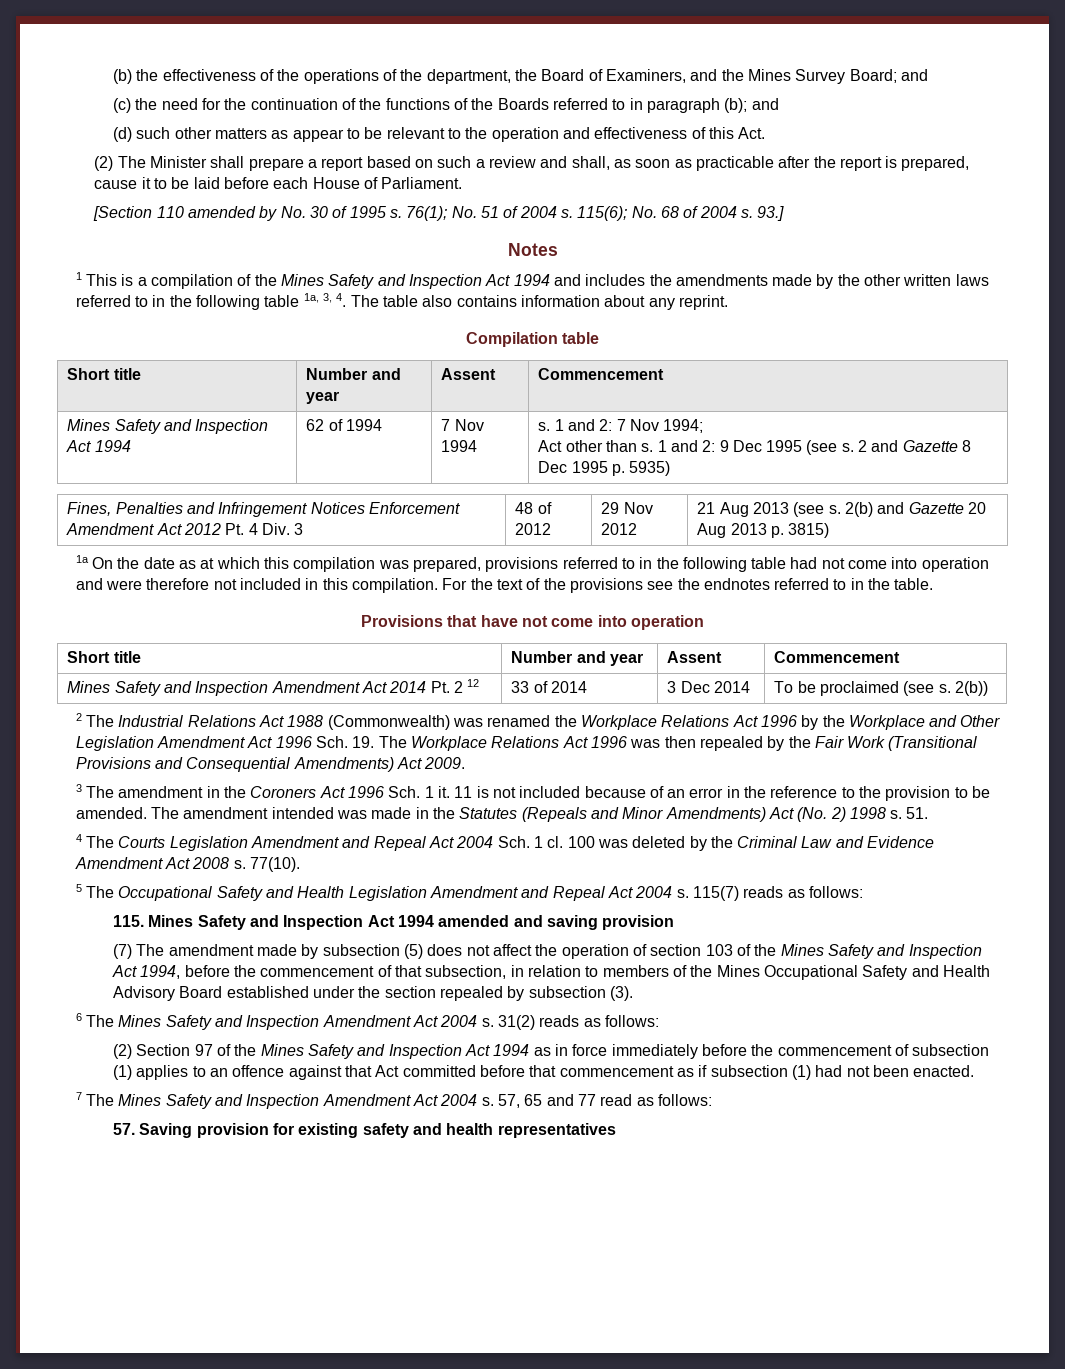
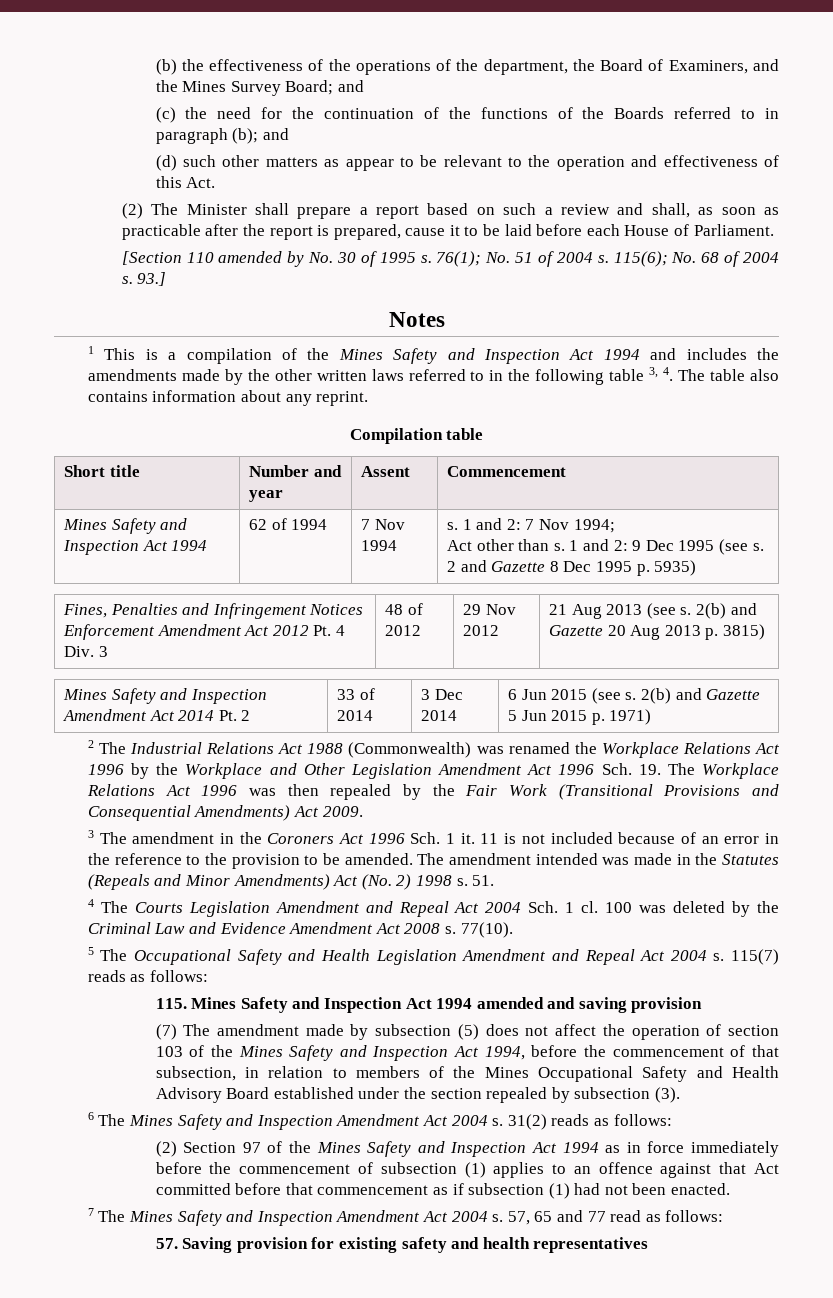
[303,293,319,303] 1a, -> (645, 375) none
[75,555,989,572] [75,578,934,593] [361,615,704,630] [67,651,141,663] [511,651,643,666] [667,651,723,663] [774,651,901,663] // 1a On the date as at which this compilation was prepared, provisions referred to in the following table had not come into operation and were therefore not included in this compilation. For the text of the provisions see the endnotes referred to in the table. // Provisions that have not come into operation // Short title | Number and year | Assent | Commencement -> (766, 632) none
[467,679,480,687] 12 -> (251, 715) none
[774,681,988,696] To be proclaimed (see s. 2(b)) -> [508,688,761,704] [508,709,652,725] 6 Jun 2015 (see s. 2(b) and Gazette 5 Jun 2015 p. 1971)

